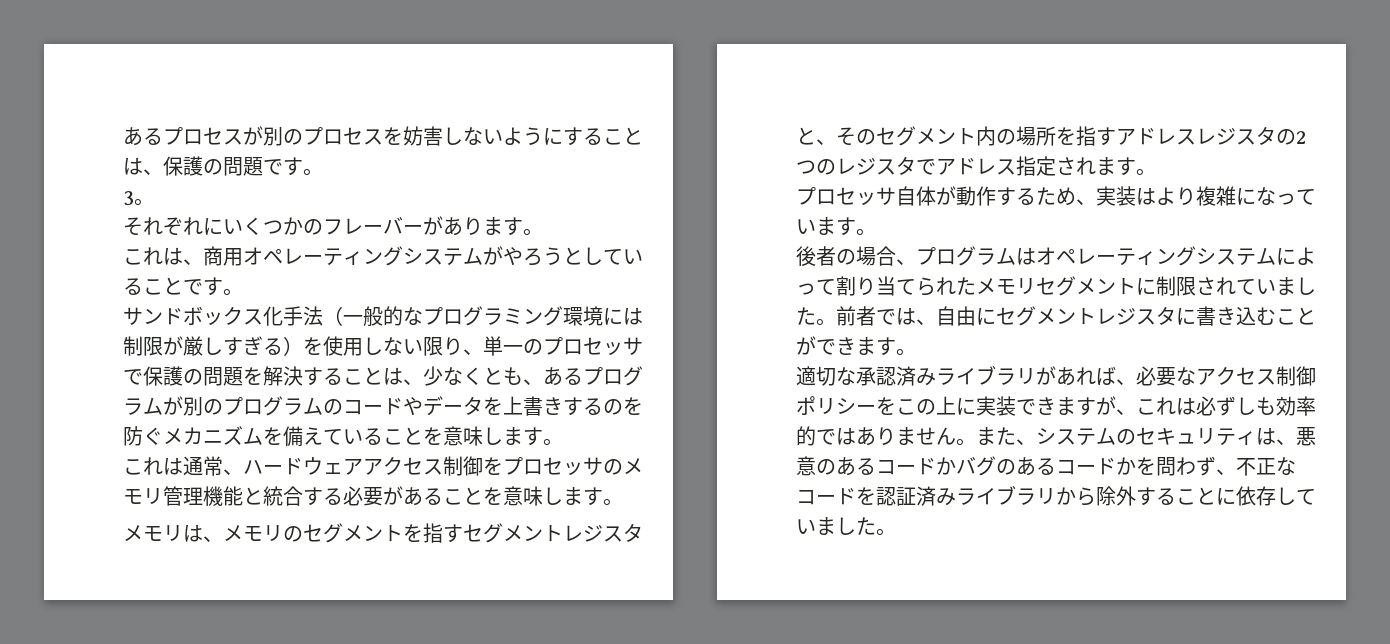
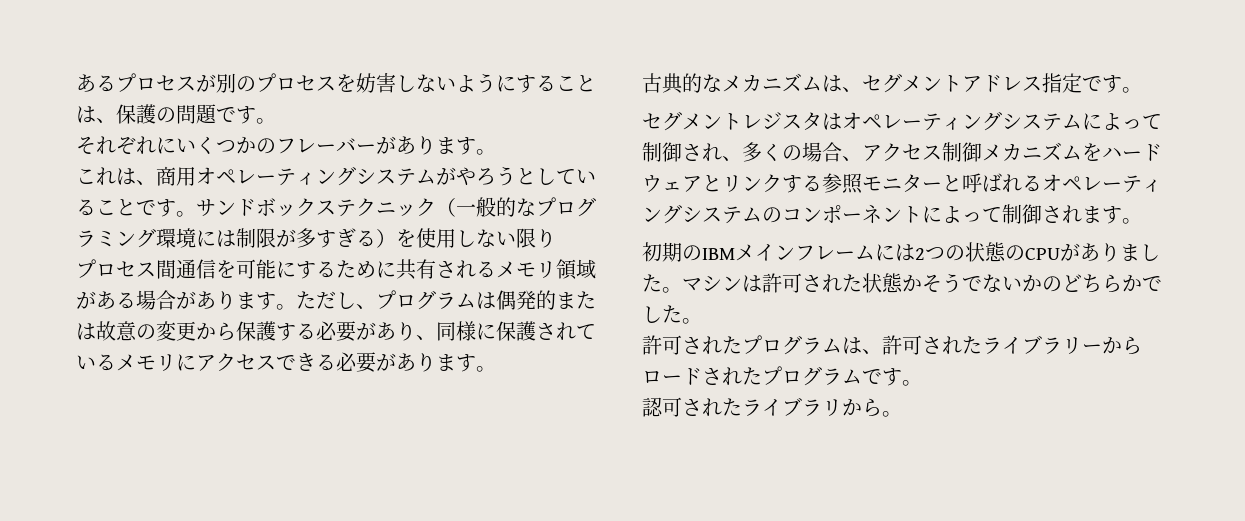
[123,191,154,206] // 3。 -> (276, 121) none
(243, 292) // -> (196, 214) none
[263,306,323,326] 化手法 -> [336,198,436,217] テクニック
[183,336,223,356] 厳し -> [296,228,316,248] 多
[463,336,643,356] [123,366,643,386] [123,396,643,416] [123,426,563,447] [123,456,643,476] [123,486,623,506] [123,523,643,543] [796,126,1306,146] [796,156,1156,176] [796,186,1316,206] [796,217,876,236] [796,246,1016,266] 、単一のプロセッサで保護の問題を解決することは、少なくとも、あるプログラムが別のプログラムのコードやデータを上書きするのを防ぐメカニズムを備えていることを意味します。 // これは通常、ハードウェアアクセス制御をプロセッサのメモリ管理機能と統合する必要があることを意味します。 // メモリは、メモリのセグメントを指すセグメントレジスタと、そのセグメント内の場所を指すアドレスレジスタの2つのレジスタでアドレス指定されます。 // プロセッサ自体が動作するため、実装はより複雑になっています。 // 後者の場合、プログラム -> [76,259,596,280] [76,290,596,310] [76,321,596,342] [76,352,496,373] [642,73,1142,94] [642,111,822,131] // プロセス間通信を可能にするために共有されるメモリ領域がある場合があります。ただし、プログラムは偶発的または故意の変更から保護する必要があり、同様に保護されているメモリにアクセスできる必要があります。 // 古典的なメカニズムは、セグメントアドレス指定です。 // セグメントレジスタ
[836,276,1316,296] [796,306,1316,326] [796,336,916,356] [796,365,1316,386] [796,396,1316,416] [796,426,1316,446] [796,456,1296,476] [796,485,1316,506] [796,517,876,535] 割り当てられたメモリセグメントに制限されていました。前者では、自由にセグメントレジスタに書き込むことができます。 // 適切な承認済みライブラリがあれば、必要なアクセス制御ポリシーをこの上に実装できますが、これは必ずしも効率的ではありません。また、システムのセキュリティは、悪意のあるコードかバグのあるコードかを問わず、不正なコードを認証済みライブラリから除外することに依存していました -> [642,142,1162,162] [642,173,1162,194] [642,204,1142,224] [642,242,1160,262] [642,273,1162,293] [642,305,702,324] [642,335,1142,355] [642,366,922,386] [642,397,882,417] 制御され、多くの場合、アクセス制御メカニズムをハードウェアとリンクする参照モニターと呼ばれるオペレーティングシステムのコンポーネントによって制御されます。 // 初期のIBMメインフレームには2つの状態のCPUがありました。マシンは許可された状態かそうでないかのどちらかでした。 // 許可されたプログラムは、許可されたライブラリーからロードされたプログラムです。 // 認可されたライブラリから

